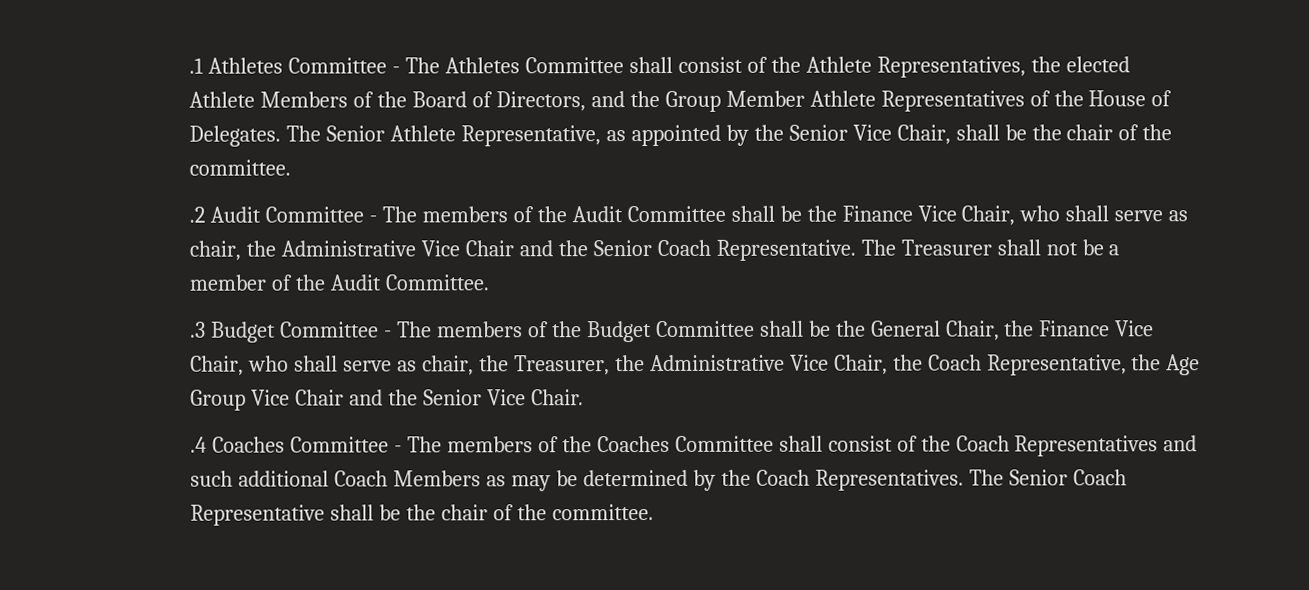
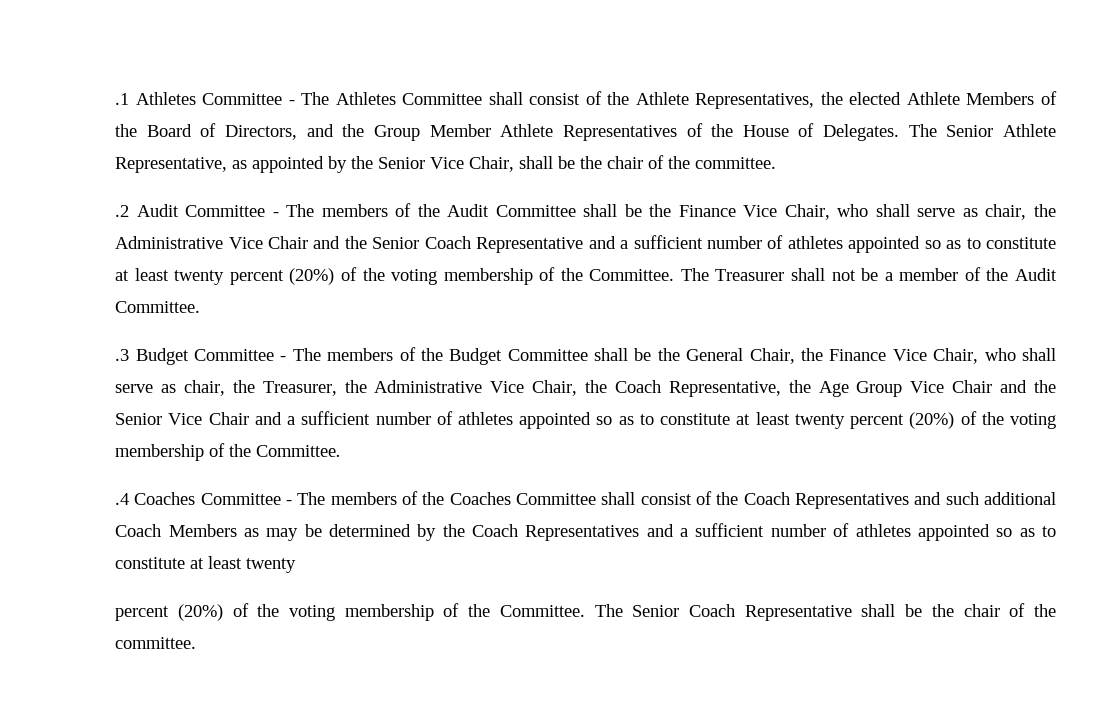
[715,239,856,261] Representative. -> [476,235,1056,253] [115,267,675,285] Representative and a sufficient number of athletes appointed so as to constitute at least twenty percent (20%) of the voting membership of the Committee.
[530,389,584,406] Chair. -> [208,411,1057,429] [115,443,342,461] Chair and a sufficient number of athletes appointed so as to constitute at least twenty percent (20%) of the voting membership of the Committee.
[814,469,964,491] Representatives. -> [525,523,1057,541] [115,556,297,573] [115,603,585,621] Representatives and a sufficient number of athletes appointed so as to constitute at least twenty // percent (20%) of the voting membership of the Committee.

